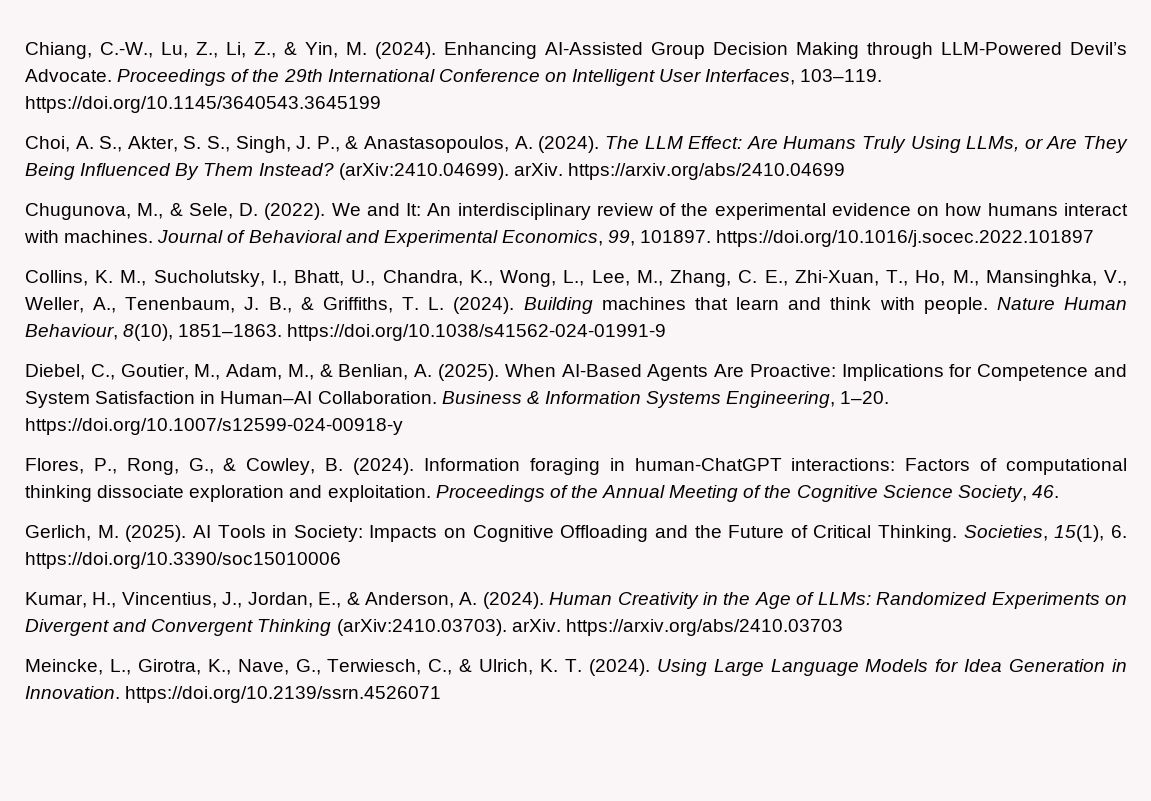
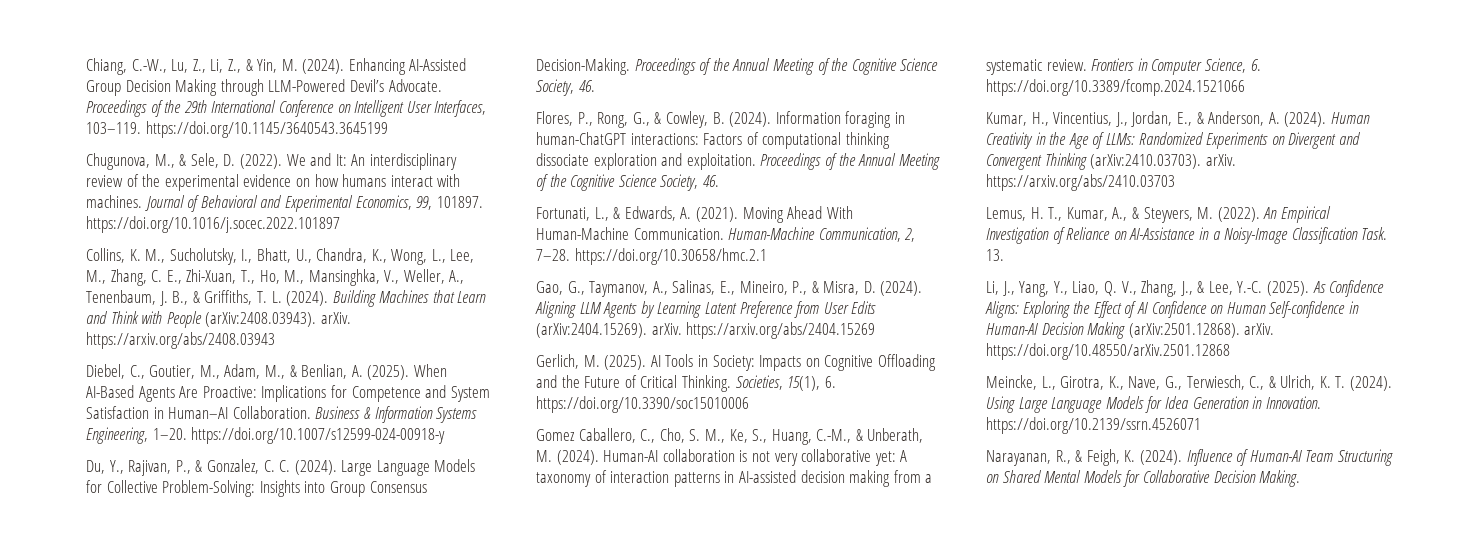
[25,136,1128,153] [25,163,845,180] // Choi, A. S., Akter, S. S., Singh, J. P., & Anastasopoulos, A. (2024). The LLM Effect: Are Humans Truly Using LLMs, or Are They Being Influenced By Them Instead? (arXiv:2410.04699). arXiv. https://arxiv.org/abs/2410.04699 -> (388, 129) none
[601,297,1127,314] [25,324,667,341] machines that learn and think with people. Nature Human Behaviour, 8(10), 1851–1863. https://doi.org/10.1038/s41562-024-01991-9 -> [379,290,487,303] [86,311,351,328] [86,332,275,349] Machines that Learn and Think with People (arXiv:2408.03943). arXiv. https://arxiv.org/abs/2408.03943
(403, 426) none -> [86,459,476,476] [86,480,427,497] [536,58,939,75] [536,79,595,96] // Du, Y., Rajivan, P., & Gonzalez, C. C. (2024). Large Language Models for Collective Problem-Solving: Insights into Group Consensus Decision-Making. Proceedings of the Annual Meeting of the Cognitive Science Society, 46.
(1059, 491) none -> [536,206,853,223] [536,227,916,242] [536,248,767,265] [536,280,923,297] [535,301,877,318] [536,322,876,339] // Fortunati, L., & Edwards, A. (2021). Moving Ahead With Human-Machine Communication. Human-Machine Communication, 2, 7–28. https://doi.org/10.30658/hmc.2.1 // Gao, G., Taymanov, A., Salinas, E., Mineiro, P., & Misra, D. (2024). Aligning LLM Agents by Learning Latent Preference from User Edits (arXiv:2404.15269). arXiv. https://arxiv.org/abs/2404.15269
(341, 560) none -> [536,428,924,445] [536,449,908,466] [536,470,933,487] [986,58,1261,75] [986,79,1245,96] // Gomez Caballero, C., Cho, S. M., Ke, S., Huang, C.-M., & Unberath, M. (2024). Human-AI collaboration is not very collaborative yet: A taxonomy of interaction patterns in AI-assisted decision making from a systematic review. Frontiers in Computer Science, 6. https://doi.org/10.3389/fcomp.2024.1521066
(843, 627) none -> [986,206,1331,223] [986,227,1388,244] [986,249,1004,261] [986,280,1385,297] [985,301,1359,318] [986,322,1275,339] [986,343,1230,360] // Lemus, H. T., Kumar, A., & Steyvers, M. (2022). An Empirical Investigation of Reliance on AI-Assistance in a Noisy-Image Classification Task. 13. // Li, J., Yang, Y., Liao, Q. V., Zhang, J., & Lee, Y.-C. (2025). As Confidence Aligns: Exploring the Effect of AI Confidence on Human Self-confidence in Human-AI Decision Making (arXiv:2501.12868). arXiv. https://doi.org/10.48550/arXiv.2501.12868
(442, 694) none -> [986,449,1393,466] [986,470,1301,487] // Narayanan, R., & Feigh, K. (2024). Influence of Human-AI Team Structuring on Shared Mental Models for Collaborative Decision Making.

